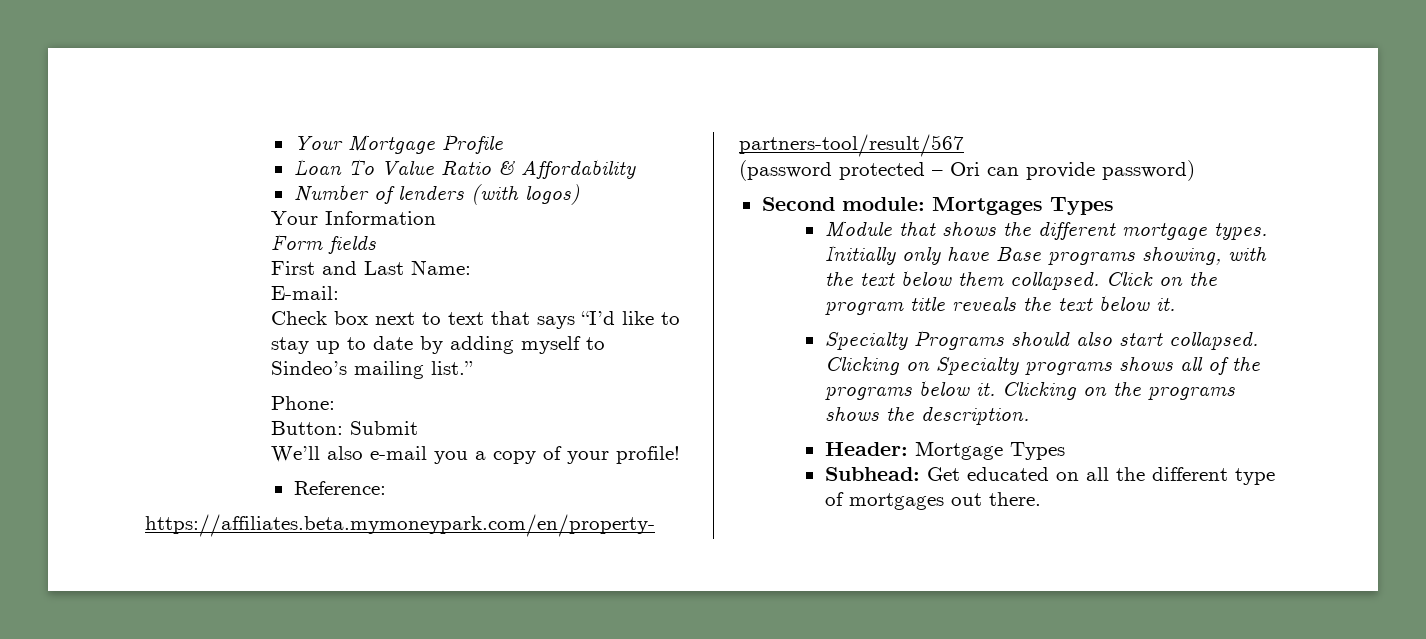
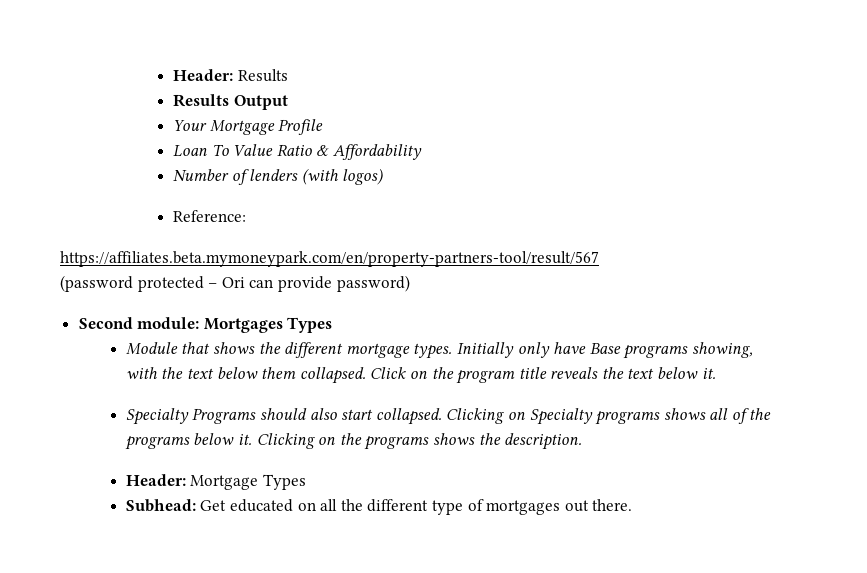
(293, 143) none -> [172,69,288,82] [172,94,288,110] Header: Results // Results Output //
[271,211,437,225] [271,234,377,254] [271,260,472,275] [271,286,340,300] [271,311,681,329] [271,336,606,354] [271,361,474,379] [271,396,336,410] [271,421,419,435] [271,446,681,464] // Your Information // Form fields // First and Last Name: // E-mail: // Check box next to text that says “I’d like to stay up to date by adding myself to Sindeo’s mailing list.” // Phone: // Button: Submit // We’ll also e-mail you a copy of your profile! -> (384, 176) none

